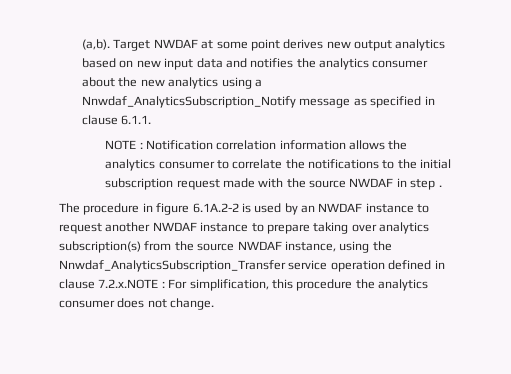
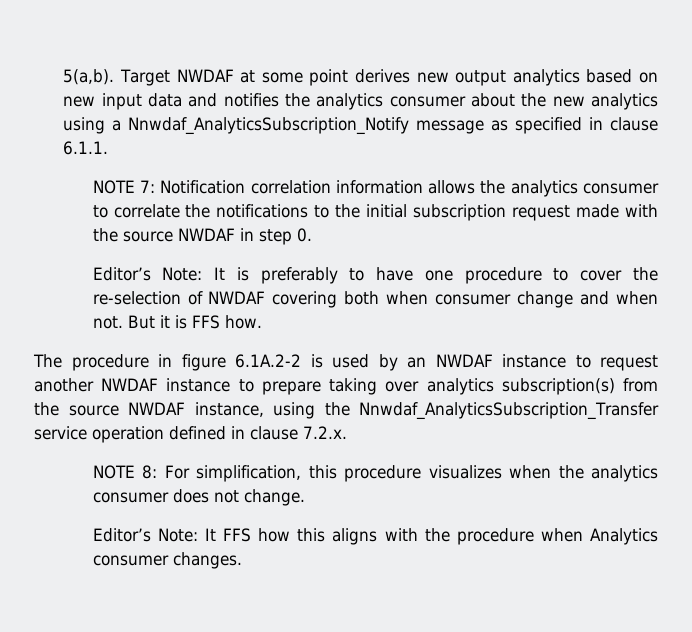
[82,39,111,50] (a,b). -> [63,69,115,85] 5(a,b).
[139,142,143,149] : -> [139,180,155,193] 7:
[438,185,442,187] . -> [296,228,312,242] [92,267,658,284] [92,291,658,308] [92,315,262,329] 0. // Editor’s Note: It is preferably to have one procedure to cover the re-selection of NWDAF covering both when consumer change and when not. But it is FFS how.
[98,279,165,289] 7.2.x.NOTE : -> [303,426,347,439] [92,465,158,479] 7.2.x. // NOTE 8:
(353, 285) none -> [428,465,552,479] visualizes when
(215, 304) none -> [92,528,658,545] [92,552,242,569] // Editor’s Note: It FFS how this aligns with the procedure when Analytics consumer changes.

